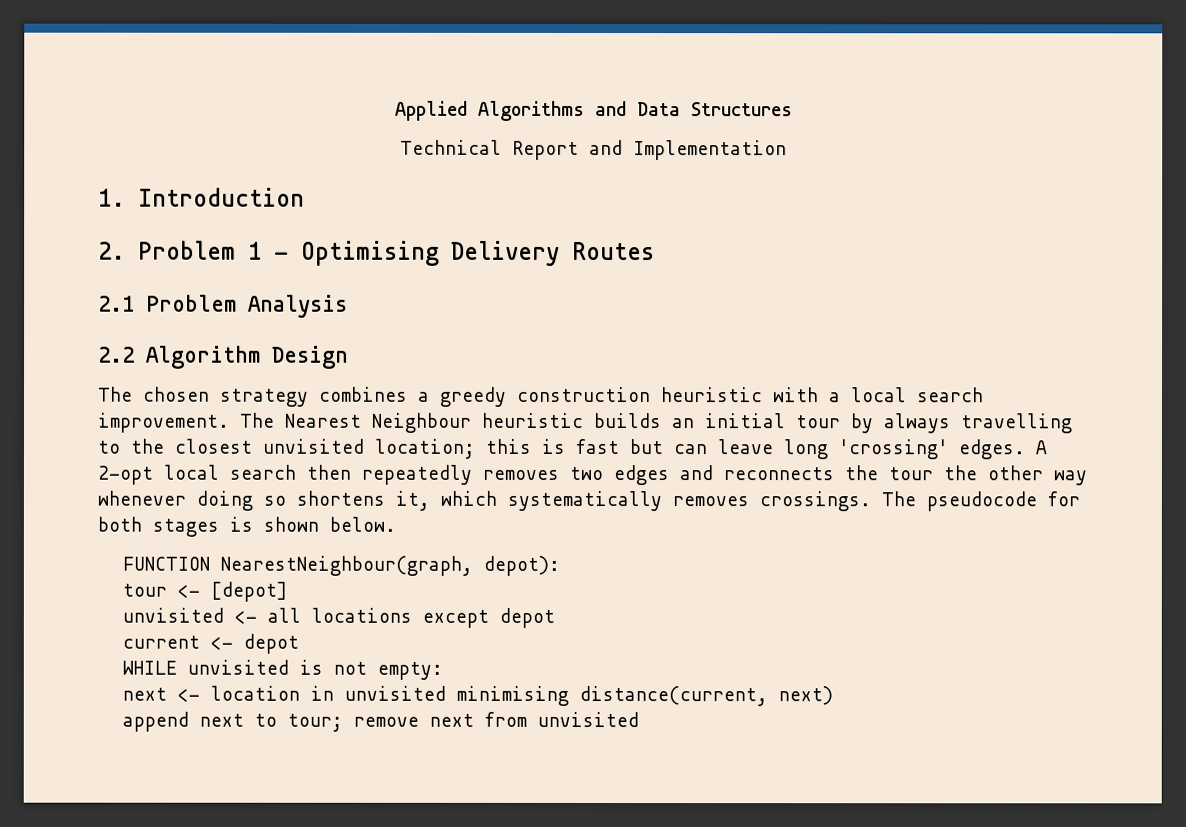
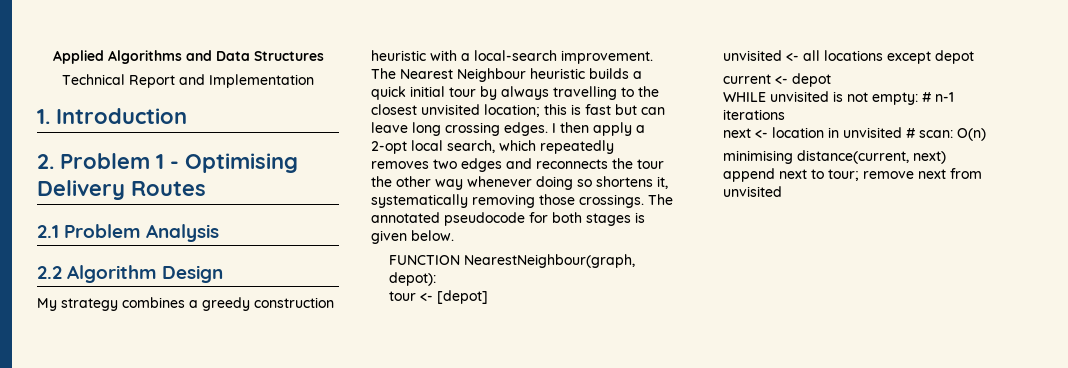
[98,386,210,402] The chosen -> [37,298,57,311] My
[851,387,984,403] local search -> [474,50,557,61] local-search
[671,418,694,429] an -> [633,71,642,79] [371,86,406,100] a quick
[838,439,1047,460] [97,464,351,485] 'crossing' edges. A 2-opt local search then -> [445,122,645,136] [371,140,536,154] crossing edges. I then apply a 2-opt local search, which
[440,490,749,512] which systematically removes -> [371,194,575,208] systematically removing those
(916, 499) none -> [371,212,440,223] annotated
[263,516,319,532] shown -> [371,230,407,244] given
(443, 670) none -> [921,92,954,102] [722,109,785,120] # n-1 iterations
(446, 693) none -> [905,128,986,141] # scan: O(n) //

